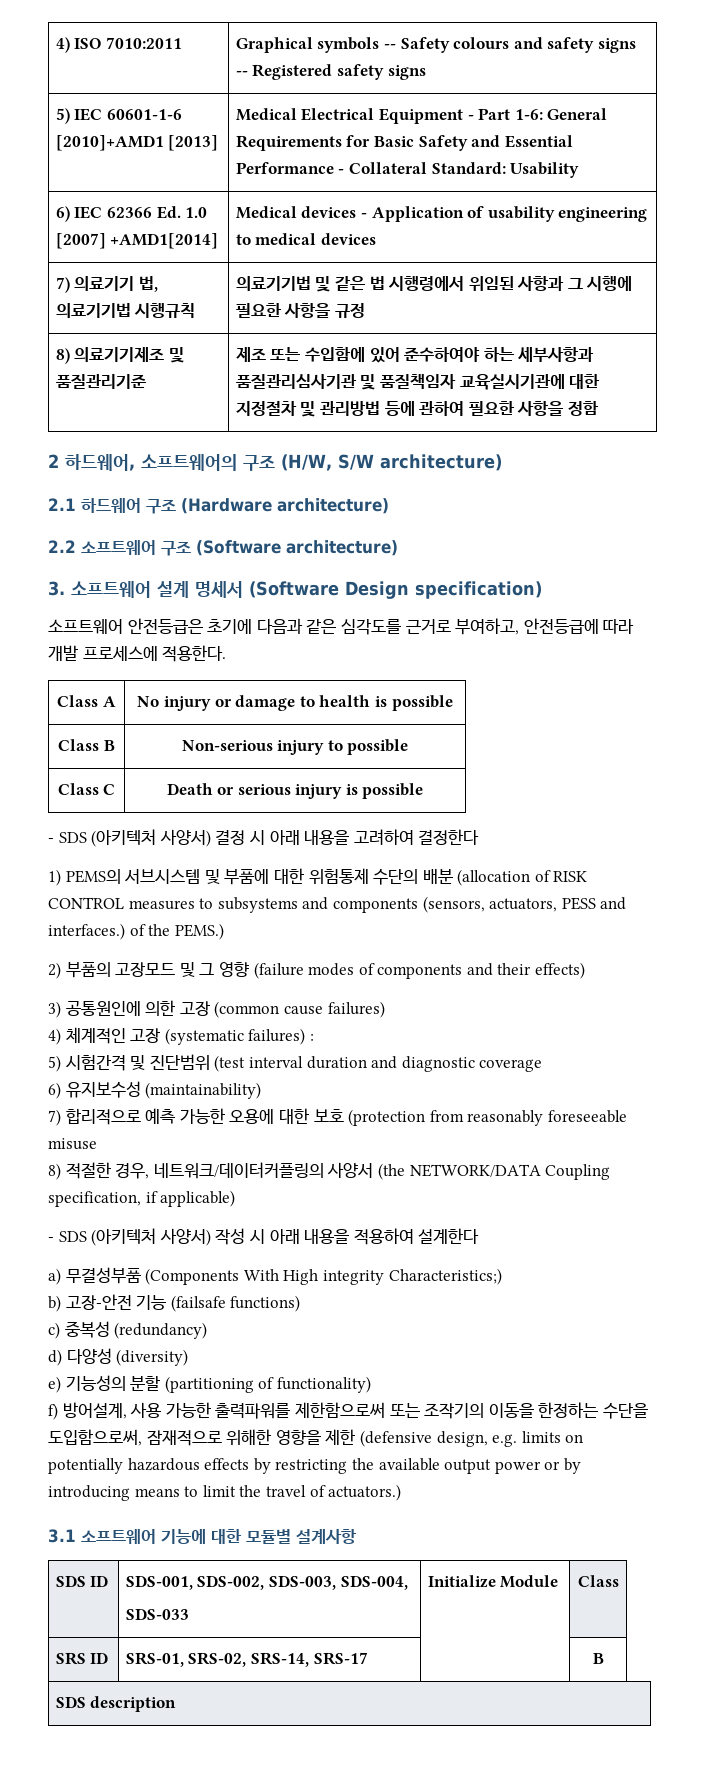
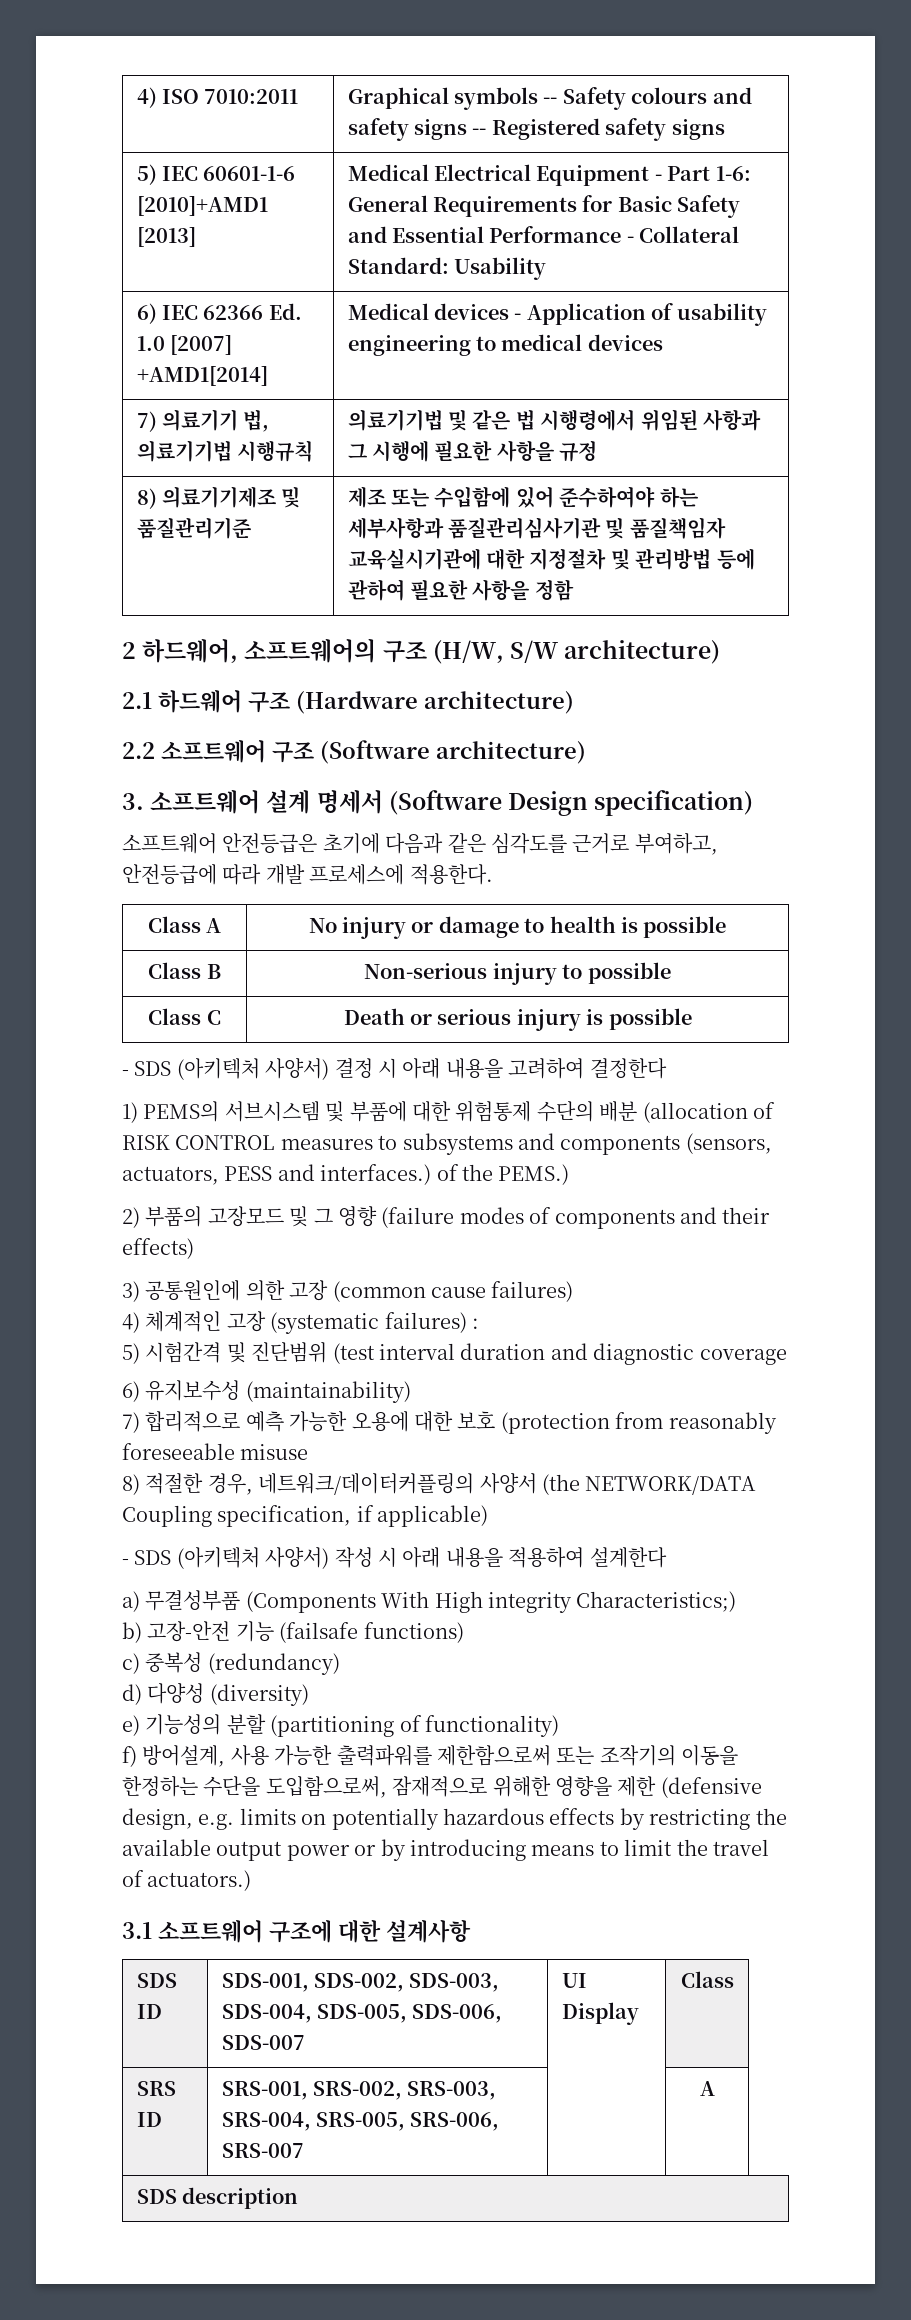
[161,1529,291,1544] 기능에 대한 모듈별 -> [269,1920,381,1943] 구조에 대한
[125,1608,189,1620] [427,1575,559,1588] [577,1575,619,1587] [55,1652,109,1665] [125,1652,368,1667] [592,1653,604,1664] // SDS-033 | Initialize Module | Class // SRS ID | SRS-01, SRS-02, SRS-14, SRS-17 | | B -> [317,2004,503,2023] [221,2035,305,2050] [561,1973,587,1988] [561,2002,639,2025] [680,1971,734,1988] [136,2081,176,2096] [136,2112,162,2127] [221,2081,497,2100] [221,2112,500,2131] [221,2143,304,2158] [699,2081,715,2096] SDS-005, SDS-006, SDS-007 | UI Display | Class // SRS ID | SRS-001, SRS-002, SRS-003, SRS-004, SRS-005, SRS-006, SRS-007 | | A

